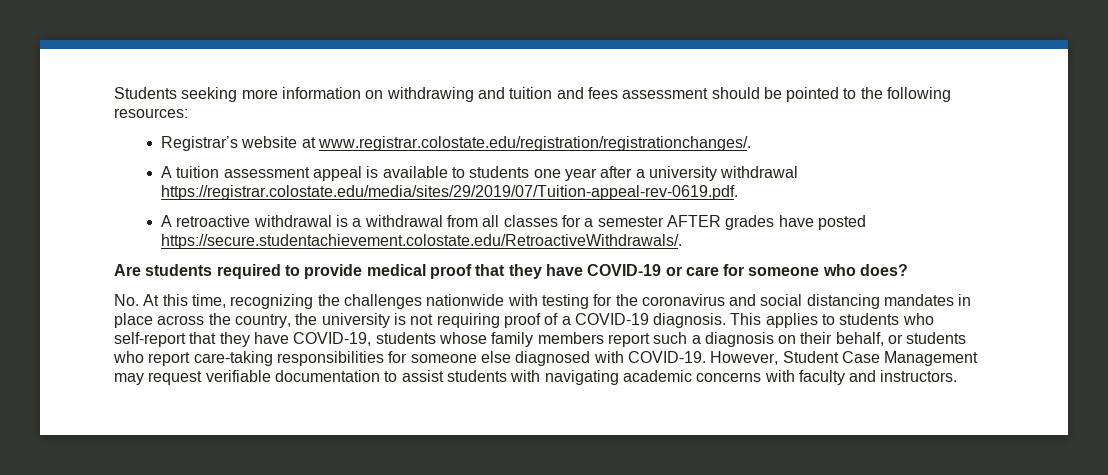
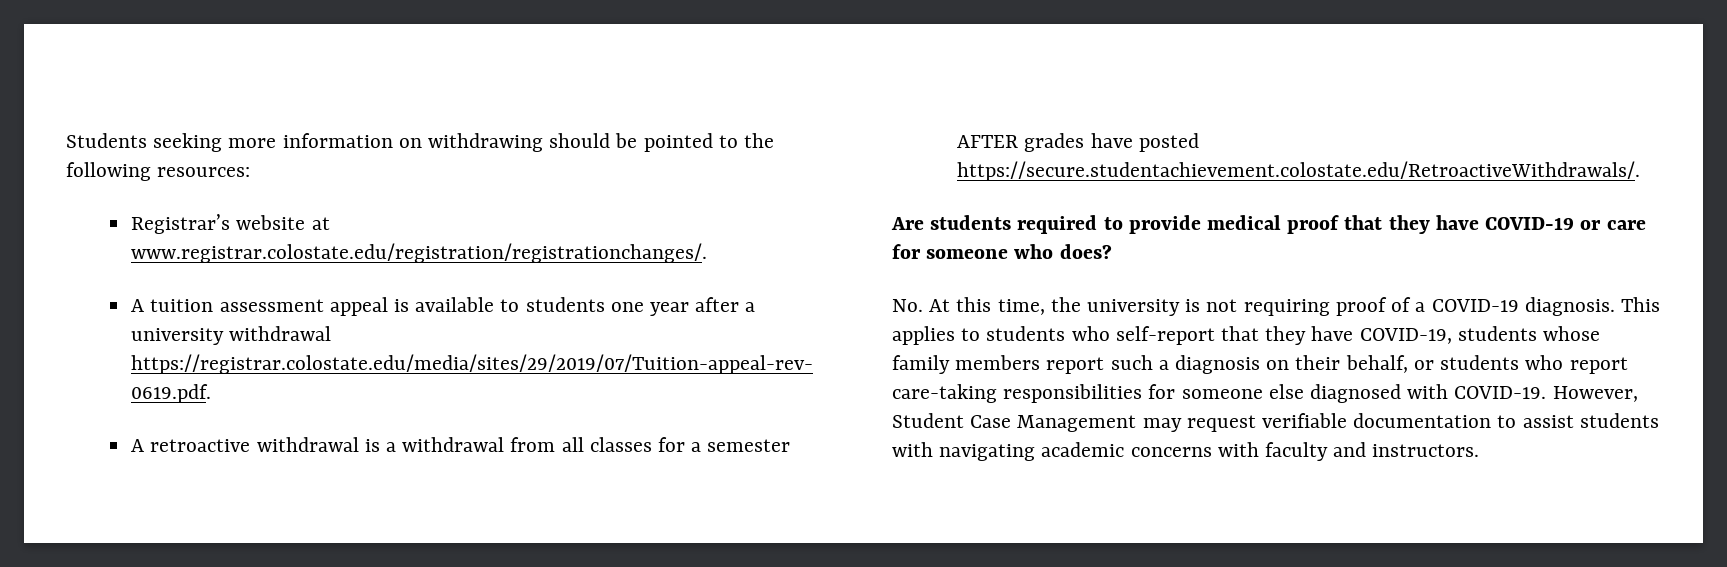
[477,87,709,99] and tuition and fees assessment -> (544, 142) none
[230,294,972,309] [114,313,291,328] recognizing the challenges nationwide with testing for the coronavirus and social distancing mandates in place across the country, -> (1045, 307) none

